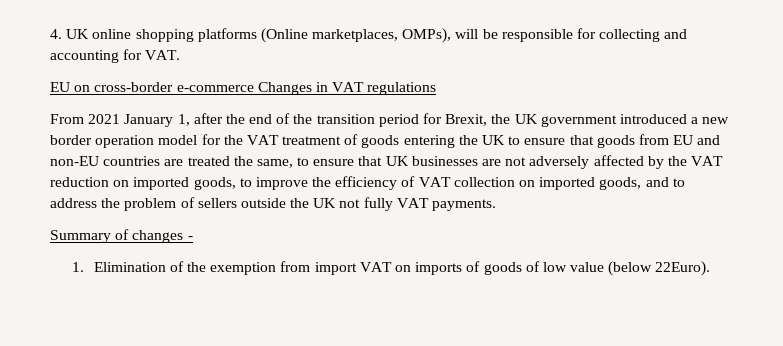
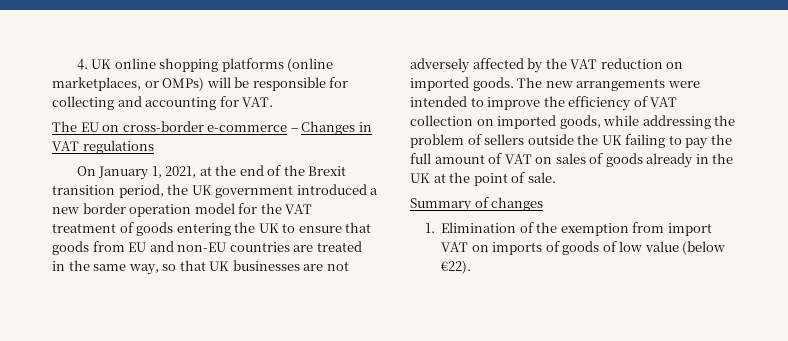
[260,28,452,43] (Online marketplaces, OMPs), -> [287,58,334,72] [52,77,205,91] (online marketplaces, or OMPs)
(181, 55) none -> [52,121,77,132] The
(254, 88) none -> [290,128,298,132] –
[50,113,488,127] From 2021 January 1, after the end of the transition period for Brexit, -> [76,165,347,180] [52,184,164,198] On January 1, 2021, at the end of the Brexit transition period,
[233,156,355,168] the same, to ensure -> [52,260,177,275] in the same way, so
[193,177,236,190] goods, -> [472,77,700,91] [410,96,467,107] goods. The new arrangements were intended
[645,177,685,187] [50,198,97,208] and to address -> [603,115,711,129] while addressing
[339,197,497,211] not fully VAT payments. -> [625,134,732,149] [410,153,734,168] [410,172,556,186] failing to pay the full amount of VAT on sales of goods already in the UK at the point of sale.
[187,236,193,240] - -> (544, 204) none
[655,261,711,276] 22Euro). -> [441,260,472,274] €22).

